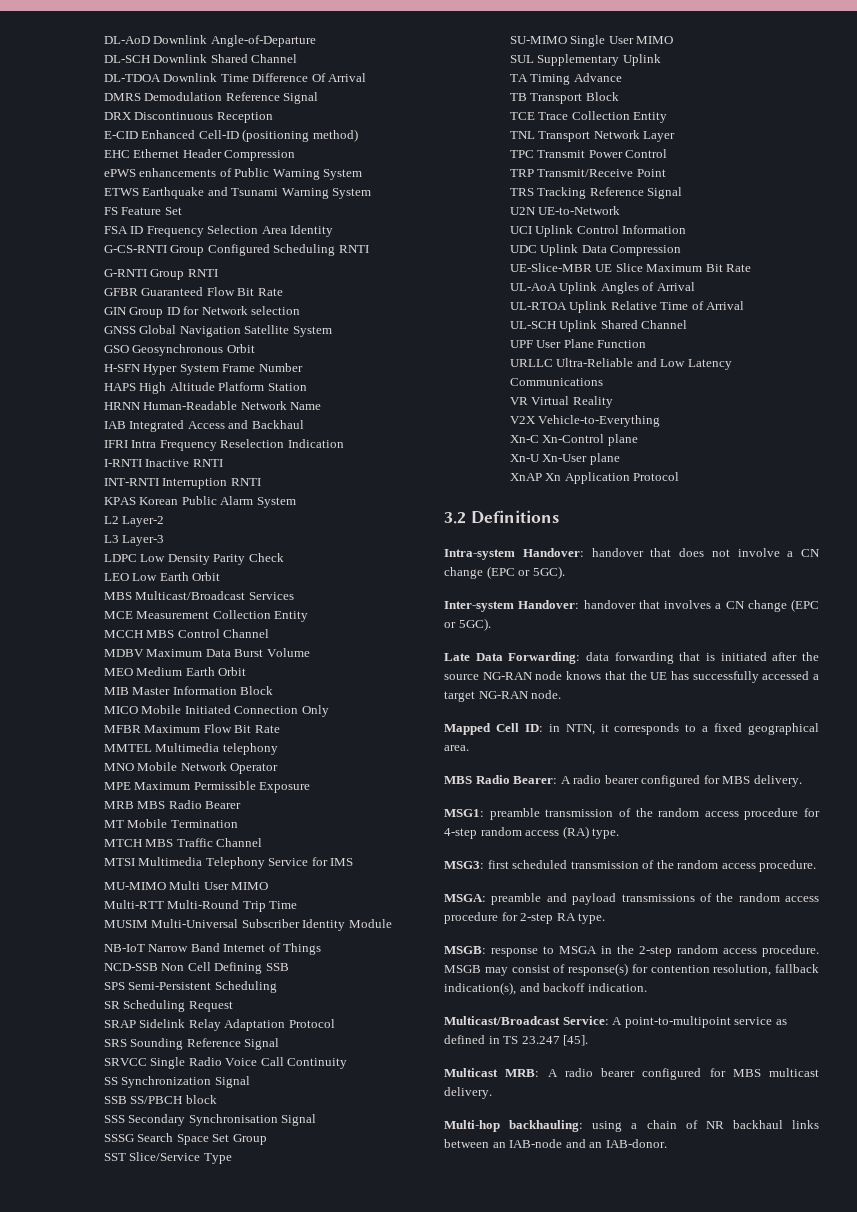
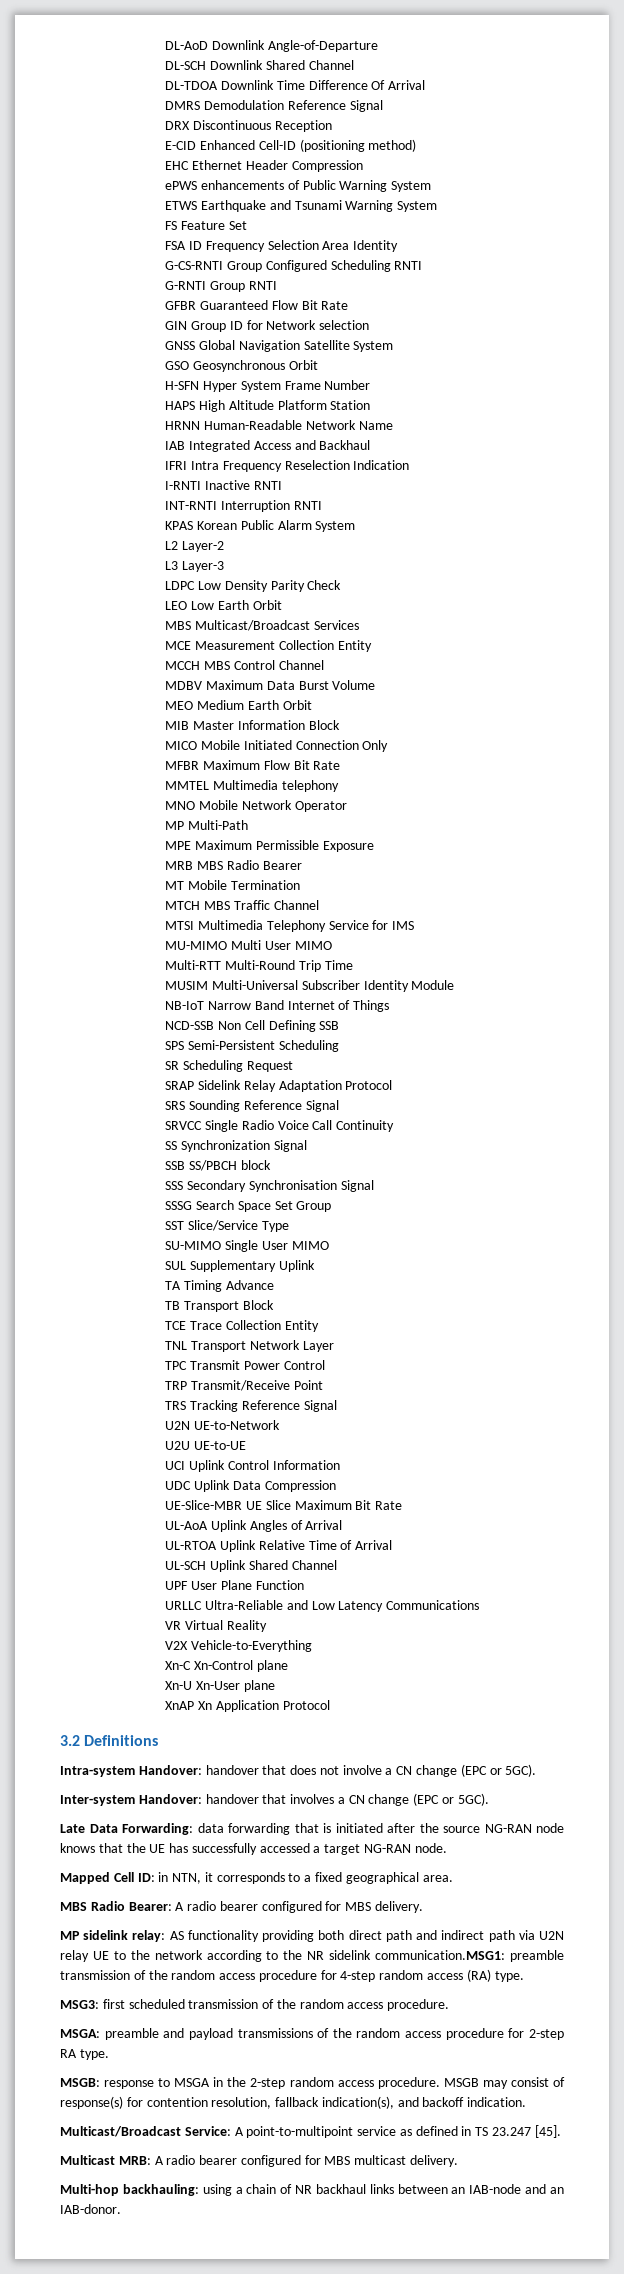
(279, 768) none -> [165,820,249,830] // MP Multi-Path
(621, 210) none -> [165,1441,247,1450] // U2U UE-to-UE
[444,809,484,817] MSG1: -> [60,1930,564,1942] [60,1950,506,1962] MP sidelink relay: AS functionality providing both direct path and indirect path via U2N relay UE to the network according to the NR sidelink communication.MSG1:

